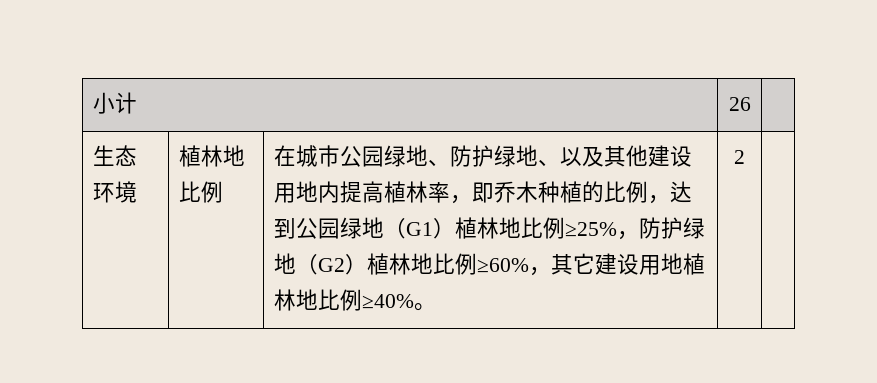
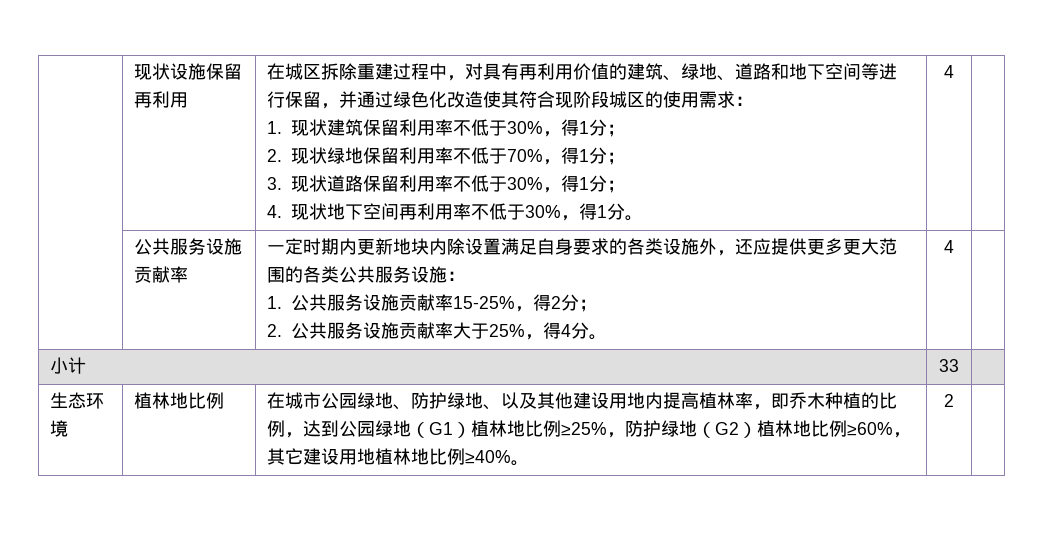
(92, 103) none -> [134,63,243,80] [134,91,189,108] [267,63,898,81] [267,91,754,109] [267,119,625,137] [267,147,625,165] [267,175,625,193] [267,203,643,221] [944,65,954,78] [134,238,243,255] [134,266,189,283] [267,238,898,256] [267,266,466,283] [267,294,597,312] [267,322,607,340] [944,240,954,253] | 现状设施保留再利用 | 在城区拆除重建过程中，对具有再利用价值的建筑、绿地、道路和地下空间等进行保留，并通过绿色化改造使其符合现阶段城区的使用需求： // 1.现状建筑保留利用率不低于30%，得1分； // 2.现状绿地保留利用率不低于70%，得1分； // 3.现状道路保留利用率不低于30%，得1分； // 4.现状地下空间再利用率不低于30%，得1分。 | 4 | // | 公共服务设施贡献率 | 一定时期内更新地块内除设置满足自身要求的各类设施外，还应提供更多更大范围的各类公共服务设施： // 1.公共服务设施贡献率15-25%，得2分； // 2.公共服务设施贡献率大于25%，得4分。 | 4 | //
[728,97,751,111] 26 -> [939,359,959,372] 33

